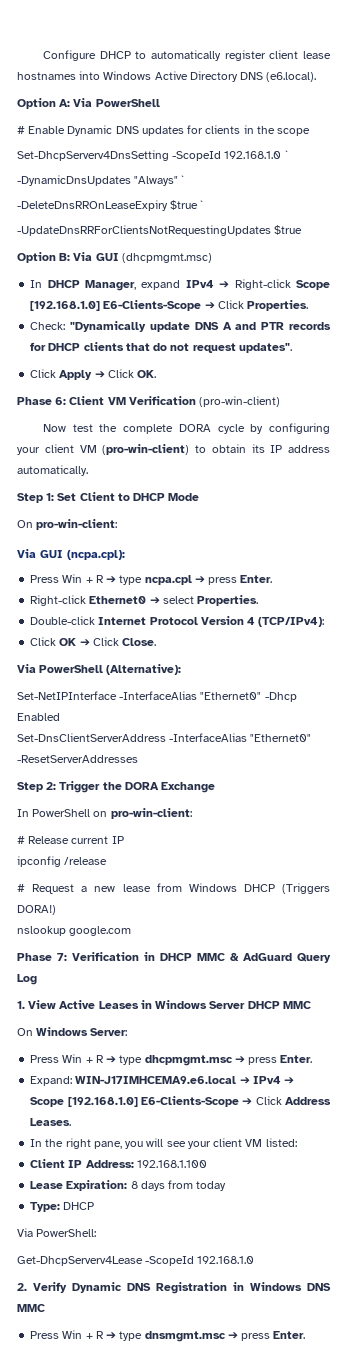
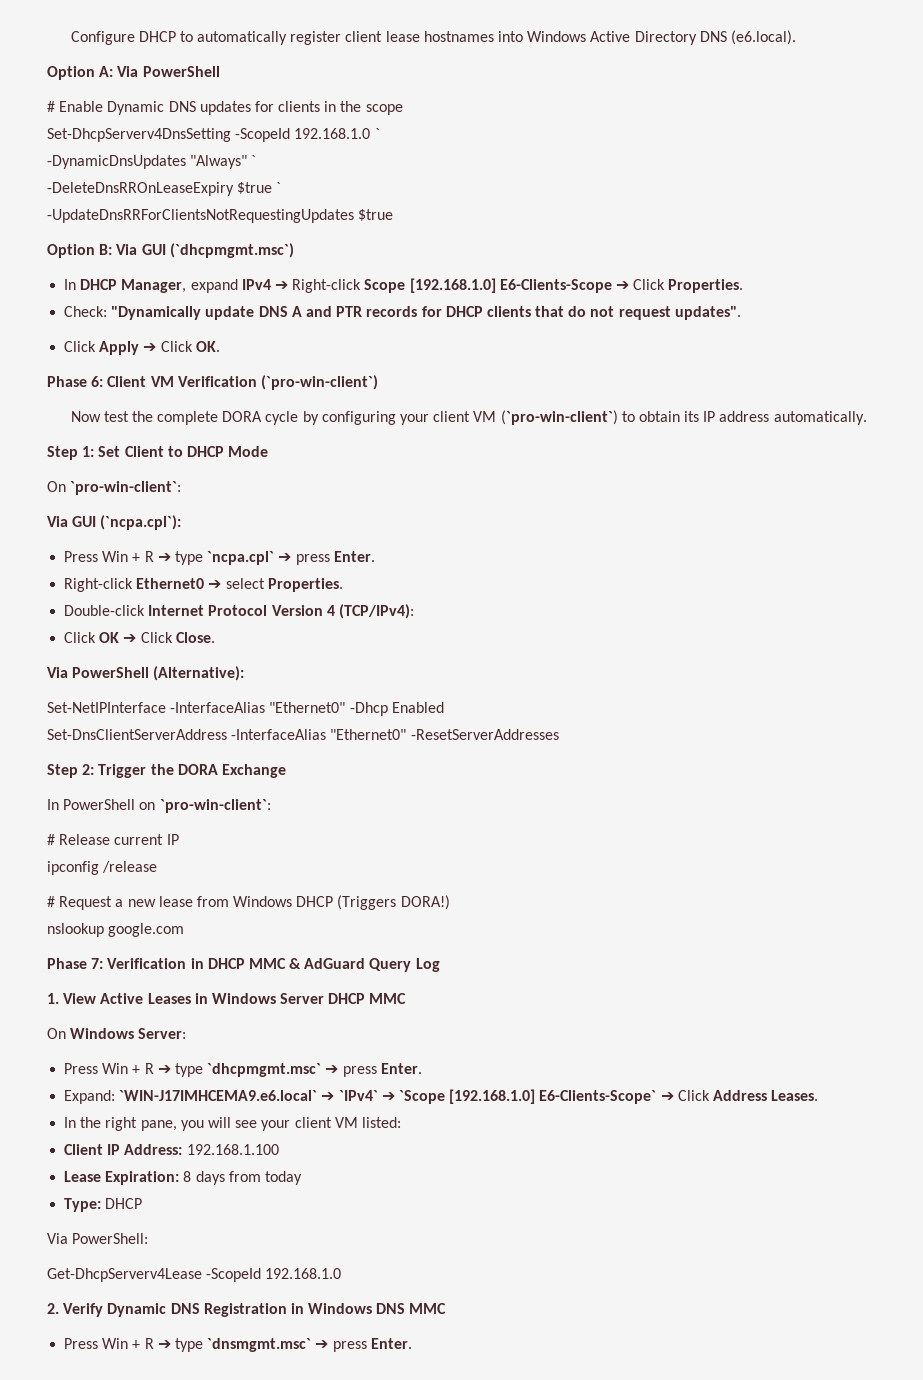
[121,253,212,263] (dhcpmgmt.msc) -> [169,243,294,258] (`dhcpmgmt.msc`)
[199,396,281,407] (pro-win-client) -> [260,375,378,390] (`pro-win-client`)
[102,444,190,455] (pro-win-client) -> [500,410,618,425] (`pro-win-client`)
[36,519,118,530] [17,549,125,560] [30,574,192,585] pro-win-client: // Via GUI (ncpa.cpl): // Press Win + R ➔ type ncpa.cpl -> [70,481,182,495] [47,515,182,530] [64,551,275,565] `pro-win-client`: // Via GUI (`ncpa.cpl`): // Press Win + R ➔ type `ncpa.cpl`
[110,808,192,819] pro-win-client: -> [159,799,271,813] `pro-win-client`:
[144,1055,233,1066] dhcpmgmt.msc -> [207,1063,322,1077] `dhcpmgmt.msc`
[75,1076,295,1084] [30,1096,239,1107] WIN-J17IMHCEMA9.e6.local ➔ IPv4 ➔ Scope [192.168.1.0] E6-Clients-Scope -> [119,1089,657,1104] `WIN-J17IMHCEMA9.e6.local` ➔ `IPv4` ➔ `Scope [192.168.1.0] E6-Clients-Scope`
[144,1331,226,1342] dnsmgmt.msc -> [207,1338,312,1352] `dnsmgmt.msc`

